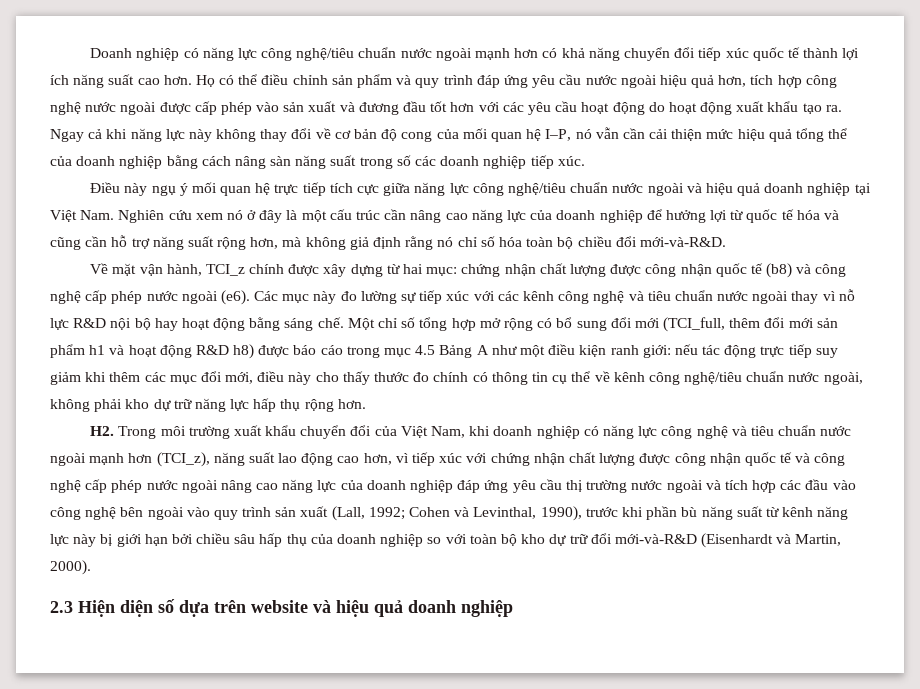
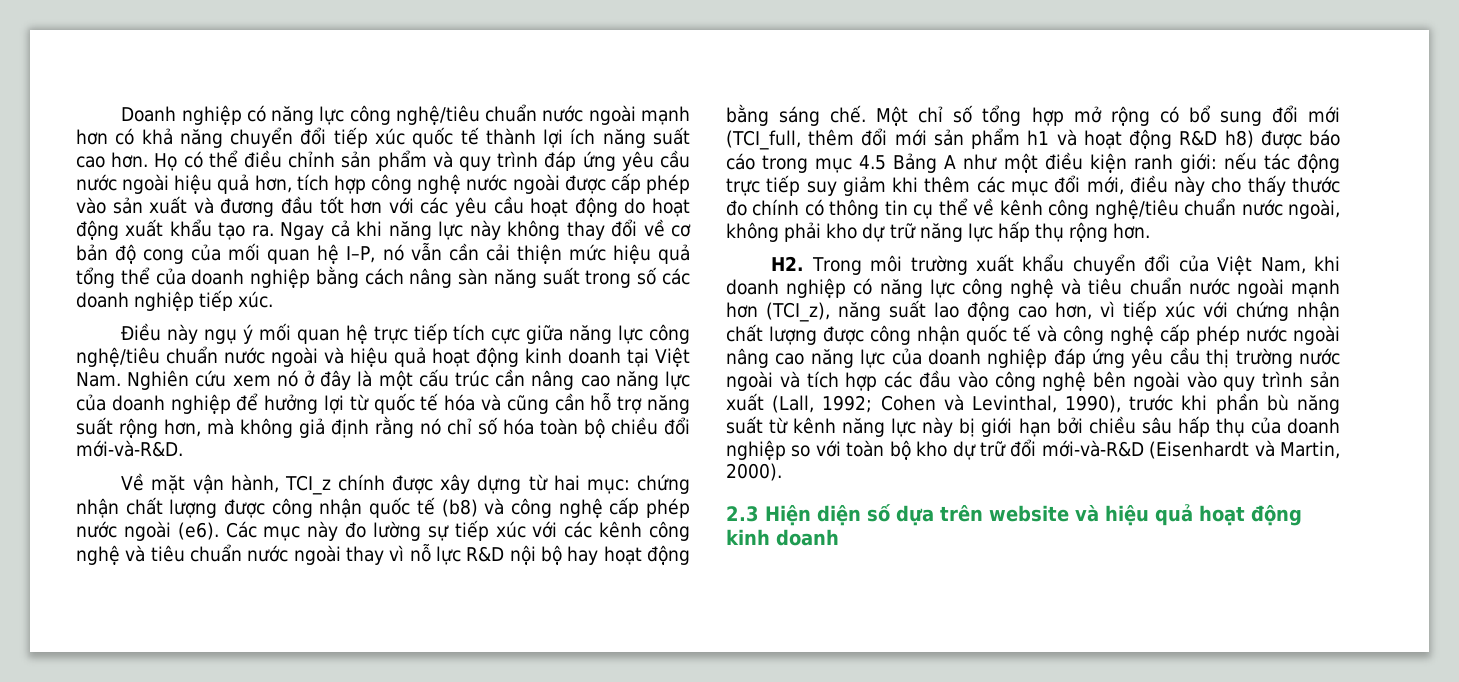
[764,183,851,196] doanh nghiệp -> [432,347,621,367] hoạt động kinh doanh
[408,600,513,617] doanh nghiệp -> [1199,505,1302,526] [726,529,839,546] hoạt động kinh doanh

